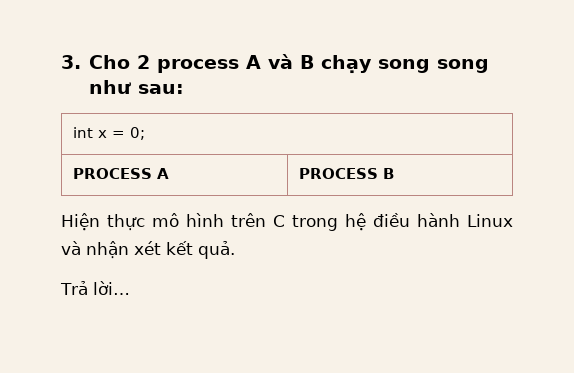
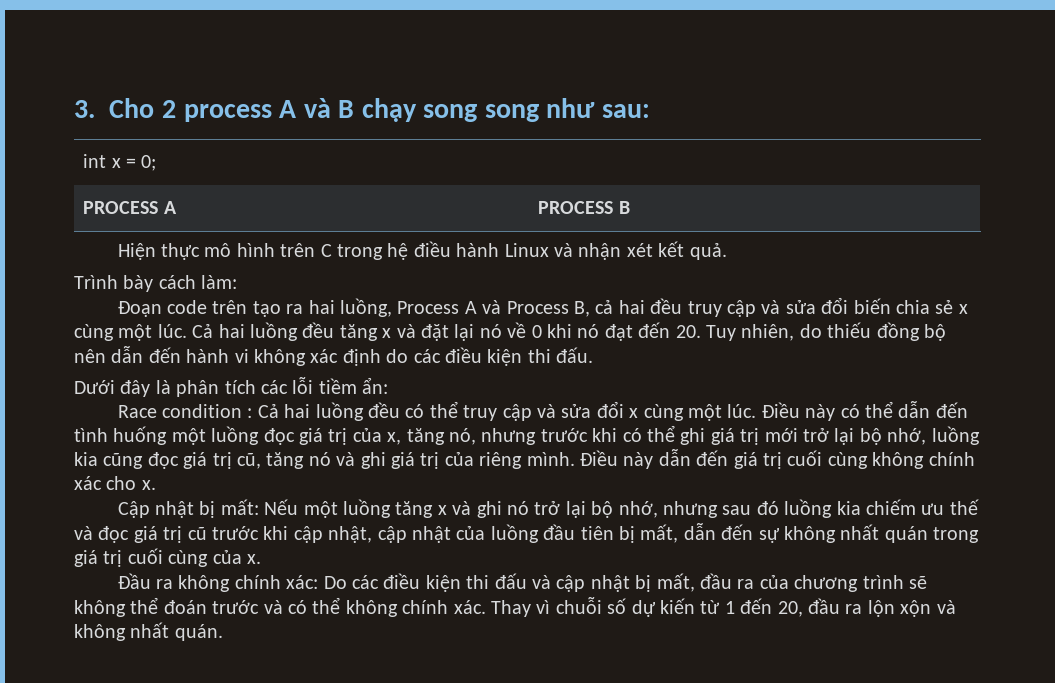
[60,281,130,295] Trả lời… -> [74,275,238,292] [117,297,968,317] [74,322,946,341] [74,346,594,366] [74,377,389,397] [117,401,968,421] [74,425,980,445] [74,449,975,469] [74,476,156,490] [117,499,979,518] [74,523,980,543] [74,548,261,567] [117,573,928,592] [74,597,956,617] [74,622,223,641] Trình bày cách làm: // Đoạn code trên tạo ra hai luồng, Process A và Process B, cả hai đều truy cập và sửa đổi biến chia sẻ x cùng một lúc. Cả hai luồng đều tăng x và đặt lại nó về 0 khi nó đạt đến 20. Tuy nhiên, do thiếu đồng bộ nên dẫn đến hành vi không xác định do các điều kiện thi đấu. // Dưới đây là phân tích các lỗi tiềm ẩn: // Race condition : Cả hai luồng đều có thể truy cập và sửa đổi x cùng một lúc. Điều này có thể dẫn đến tình huống một luồng đọc giá trị của x, tăng nó, nhưng trước khi có thể ghi giá trị mới trở lại bộ nhớ, luồng kia cũng đọc giá trị cũ, tăng nó và ghi giá trị của riêng mình. Điều này dẫn đến giá trị cuối cùng không chính xác cho x. // Cập nhật bị mất: Nếu một luồng tăng x và ghi nó trở lại bộ nhớ, nhưng sau đó luồng kia chiếm ưu thế và đọc giá trị cũ trước khi cập nhật, cập nhật của luồng đầu tiên bị mất, dẫn đến sự không nhất quán trong giá trị cuối cùng của x. // Đầu ra không chính xác: Do các điều kiện thi đấu và cập nhật bị mất, đầu ra của chương trình sẽ không thể đoán trước và có thể không chính xác. Thay vì chuỗi số dự kiến từ 1 đến 20, đầu ra lộn xộn và không nhất quán.

